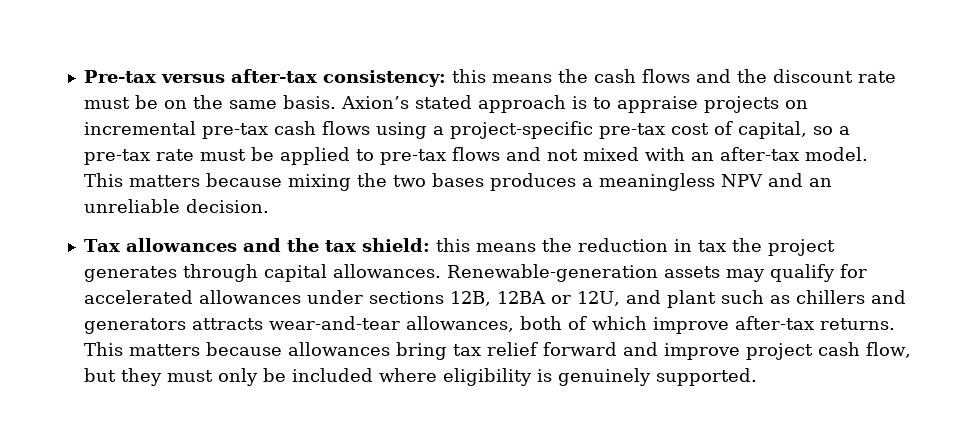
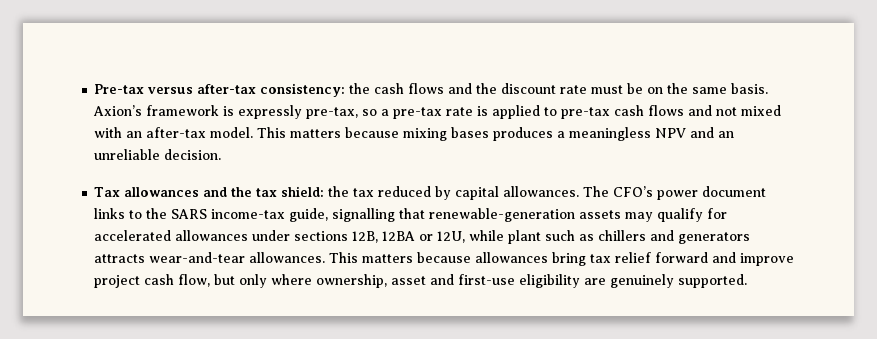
[451,69,552,83] this means -> (346, 90) none
[414,95,808,113] [83,121,807,139] stated approach is to appraise projects on incremental pre-tax cash flows using a project-specific pre-tax cost of capital, -> [146,105,359,119] framework is expressly pre-tax,
[199,147,274,161] must be -> [477,106,489,116] is
(446, 157) none -> [614,105,645,116] cash
[356,173,426,187] the two -> (448, 134) none
[435,238,835,256] [83,264,658,282] this means the reduction in tax the project generates through capital allowances. Renewable-generation -> [328,186,767,200] [94,208,576,222] the tax reduced by capital allowances. The CFO’s power document links to the SARS income-tax guide, signalling that renewable-generation
[625,290,661,304] and -> [469,230,505,241] while
[405,316,895,334] allowances, both of which improve after-tax returns. -> [249,252,326,263] allowances.
[120,368,552,386] they must only be included where eligibility is -> [239,274,607,288] only where ownership, asset and first-use eligibility are

